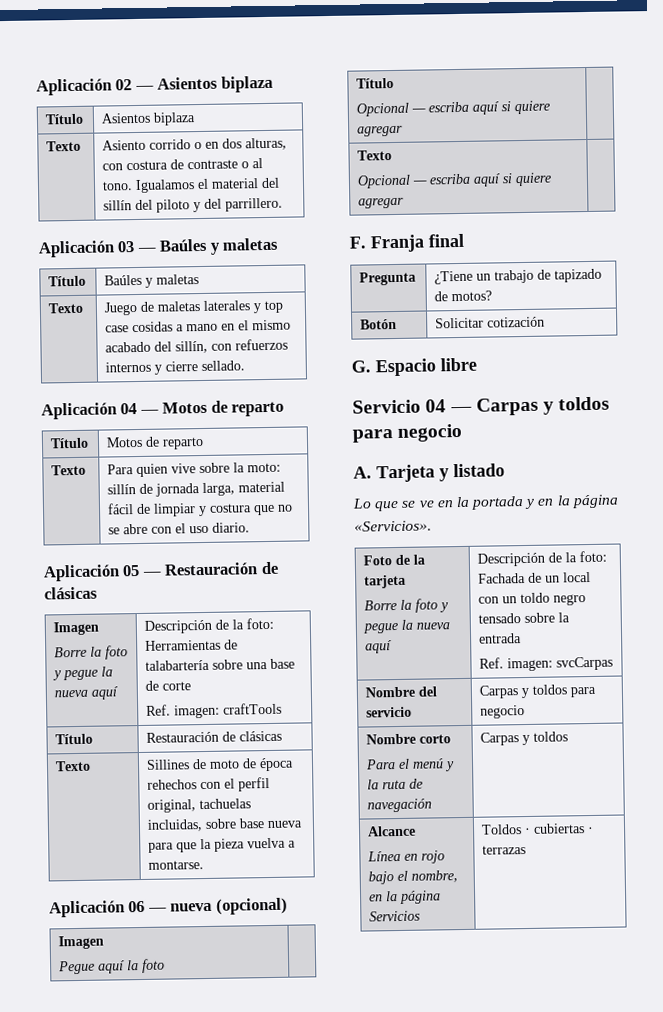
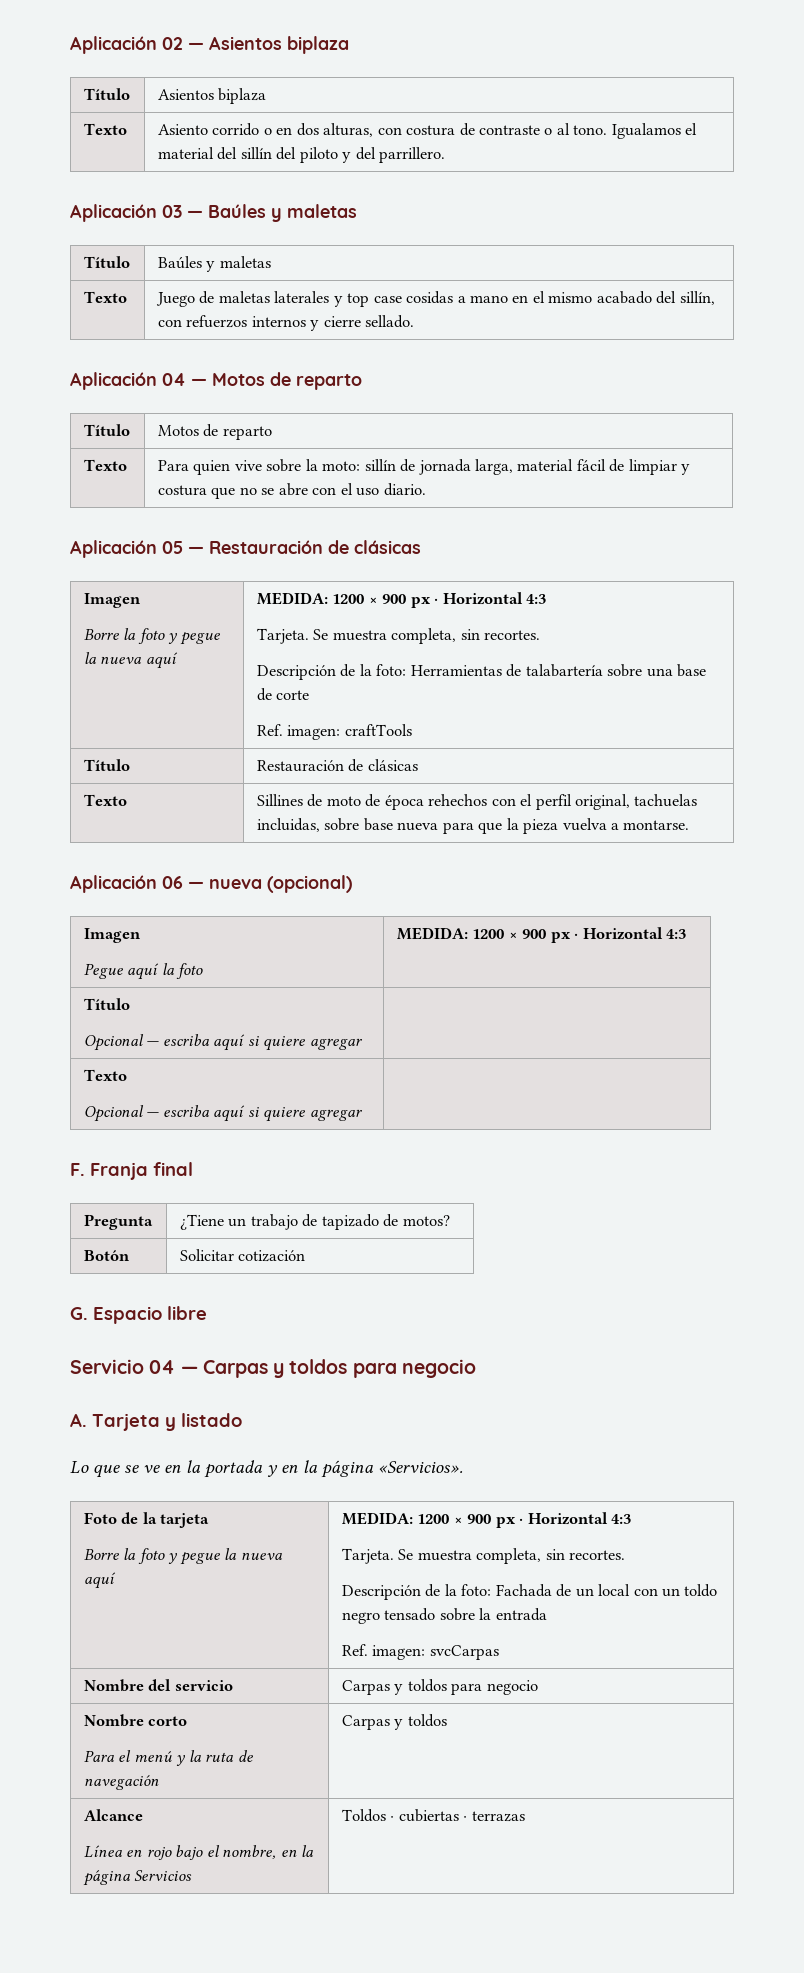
(119, 693) none -> [256,592,547,608] [256,628,541,644] MEDIDA: 1200 × 900 px · Horizontal 4:3 // Tarjeta. Se muestra completa, sin recortes. //
(166, 965) none -> [396,927,687,943] MEDIDA: 1200 × 900 px · Horizontal 4:3
(393, 647) none -> [341,1512,632,1528] [341,1548,626,1564] MEDIDA: 1200 × 900 px · Horizontal 4:3 // Tarjeta. Se muestra completa, sin recortes. //

